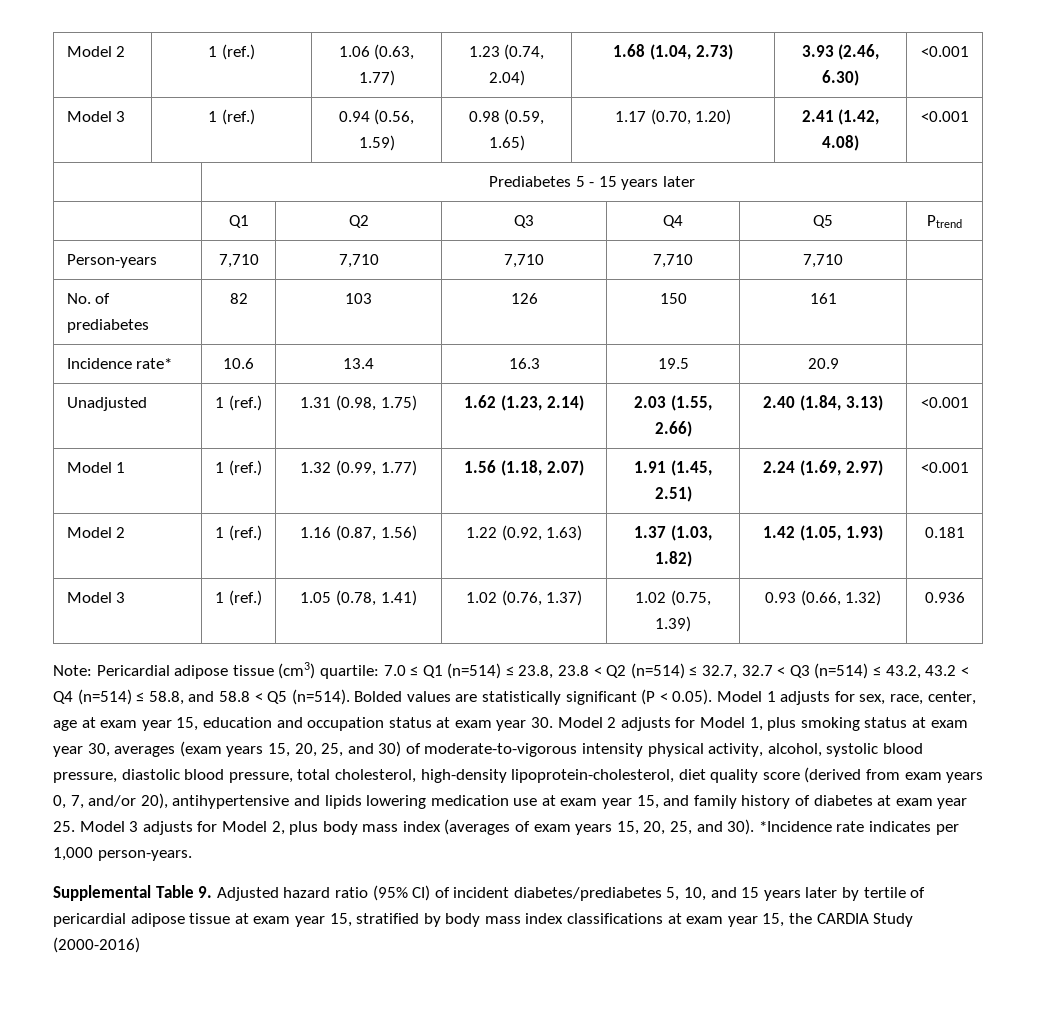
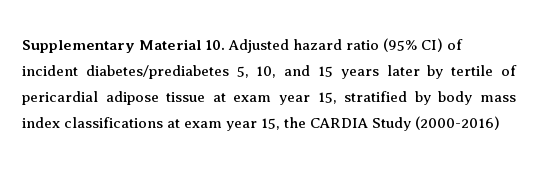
[66,46,126,57] [208,44,255,60] [338,44,415,60] [358,70,395,86] [468,44,545,60] [488,70,525,86] [613,44,733,60] [801,44,880,60] [822,70,859,86] [920,46,969,57] [66,111,126,122] [208,109,255,125] [338,109,415,125] [358,135,395,151] [468,109,545,125] [488,135,525,151] [614,109,732,125] [801,109,880,125] [822,135,859,151] [920,111,969,122] [489,176,695,190] [228,215,249,228] [348,215,369,228] [514,215,534,228] [663,215,683,228] [813,215,833,228] [927,215,962,228] [66,254,157,268] [218,254,259,268] [338,254,379,268] [503,254,544,268] [653,254,693,268] [803,254,843,268] [66,293,111,304] [66,319,149,333] [229,293,248,304] [344,293,372,304] [510,293,538,304] [659,293,687,304] [809,293,837,304] [66,358,173,369] [223,358,254,369] [342,358,374,369] [508,358,540,369] [657,358,689,369] [807,358,839,369] [66,397,147,411] [215,395,262,411] [300,395,417,411] [464,395,584,411] [634,395,712,411] [654,421,692,437] [763,395,883,411] [920,397,969,408] [66,462,126,473] [215,460,262,476] [300,460,417,476] [464,460,584,476] [634,460,712,476] [654,486,692,502] [763,460,883,476] [920,462,969,473] [66,527,126,538] [215,525,262,541] [300,525,417,541] [465,525,583,541] [634,525,712,541] [654,551,692,567] [763,525,883,541] [924,527,965,538] [66,592,126,603] [215,590,262,606] [300,590,417,606] [465,590,583,606] [635,590,711,606] [655,616,691,632] [764,590,882,606] [924,592,965,603] [53,662,969,679] [53,689,976,705] [53,717,968,731] [53,741,924,757] [53,767,984,783] [53,793,968,809] [53,819,959,835] [53,847,192,861] [53,885,213,901] Model 2 | 1 (ref.) | 1.06 (0.63, 1.77) | 1.23 (0.74, 2.04) | 1.68 (1.04, 2.73) | 3.93 (2.46, 6.30) | <0.001 // Model 3 | 1 (ref.) | 0.94 (0.56, 1.59) | 0.98 (0.59, 1.65) | 1.17 (0.70, 1.20) | 2.41 (1.42, 4.08) | <0.001 // | Prediabetes 5 - 15 years later // | Q1 | Q2 | Q3 | Q4 | Q5 | Ptrend // Person-years | 7,710 | 7,710 | 7,710 | 7,710 | 7,710 | // No. of prediabetes | 82 | 103 | 126 | 150 | 161 | // Incidence rate* | 10.6 | 13.4 | 16.3 | 19.5 | 20.9 | // Unadjusted | 1 (ref.) | 1.31 (0.98, 1.75) | 1.62 (1.23, 2.14) | 2.03 (1.55, 2.66) | 2.40 (1.84, 3.13) | <0.001 // Model 1 | 1 (ref.) | 1.32 (0.99, 1.77) | 1.56 (1.18, 2.07) | 1.91 (1.45, 2.51) | 2.24 (1.69, 2.97) | <0.001 // Model 2 | 1 (ref.) | 1.16 (0.87, 1.56) | 1.22 (0.92, 1.63) | 1.37 (1.03, 1.82) | 1.42 (1.05, 1.93) | 0.181 // Model 3 | 1 (ref.) | 1.05 (0.78, 1.41) | 1.02 (0.76, 1.37) | 1.02 (0.75, 1.39) | 0.93 (0.66, 1.32) | 0.936 // Note: Pericardial adipose tissue (cm3) quartile: 7.0 ≤ Q1 (n=514) ≤ 23.8, 23.8 < Q2 (n=514) ≤ 32.7, 32.7 < Q3 (n=514) ≤ 43.2, 43.2 < Q4 (n=514) ≤ 58.8, and 58.8 < Q5 (n=514). Bolded values are statistically significant (P < 0.05). Model 1 adjusts for sex, race, center, age at exam year 15, education and occupation status at exam year 30. Model 2 adjusts for Model 1, plus smoking status at exam year 30, averages (exam years 15, 20, 25, and 30) of moderate-to-vigorous intensity physical activity, alcohol, systolic blood pressure, diastolic blood pressure, total cholesterol, high-density lipoprotein-cholesterol, diet quality score (derived from exam years 0, 7, and/or 20), antihypertensive and lipids lowering medication use at exam year 15, and family history of diabetes at exam year 25. Model 3 adjusts for Model 2, plus body mass index (averages of exam years 15, 20, 25, and 30). *Incidence rate indicates per 1,000 person-years. // Supplemental Table 9. -> [22,39,226,53] Supplementary Material 10.

